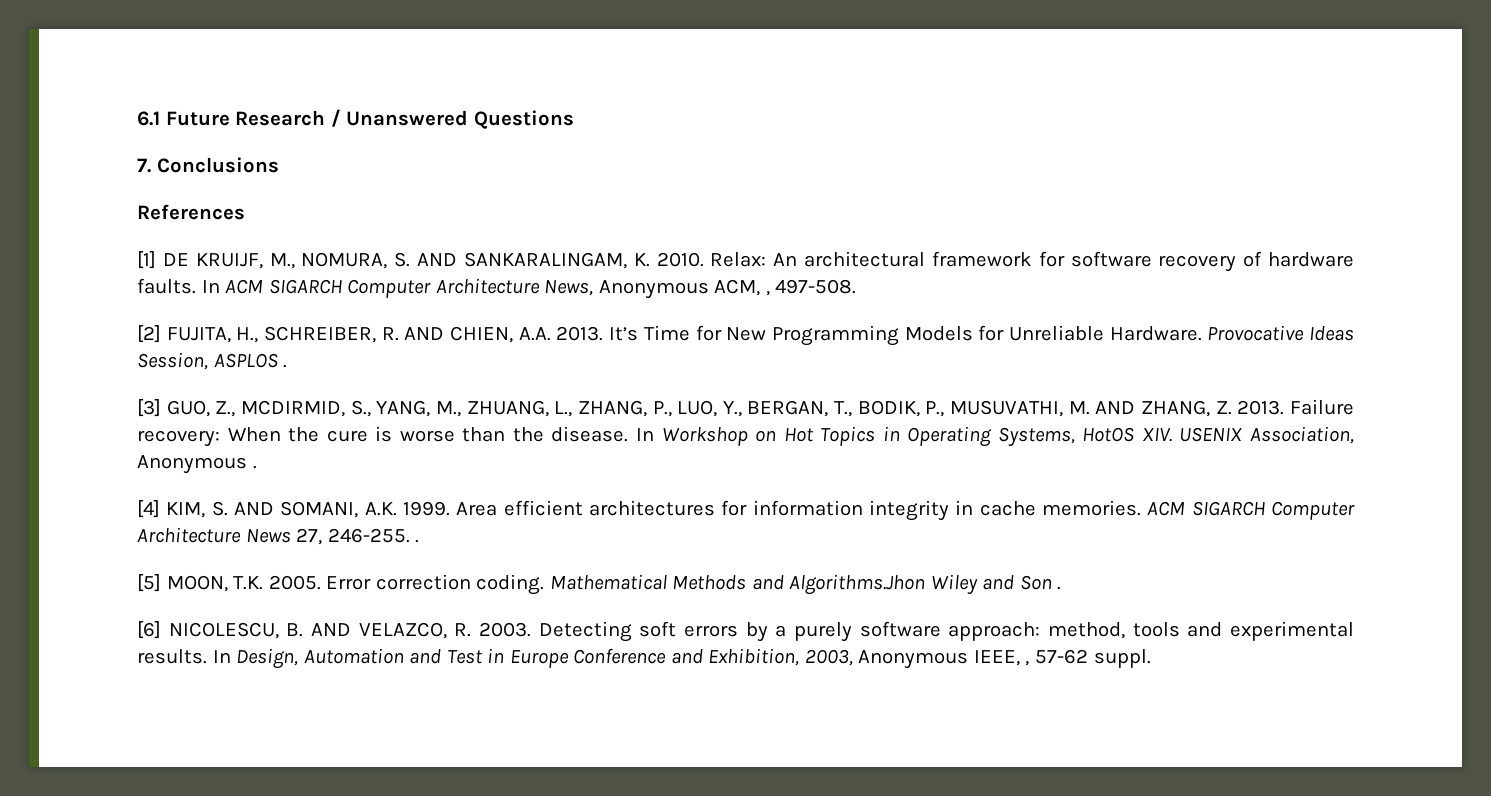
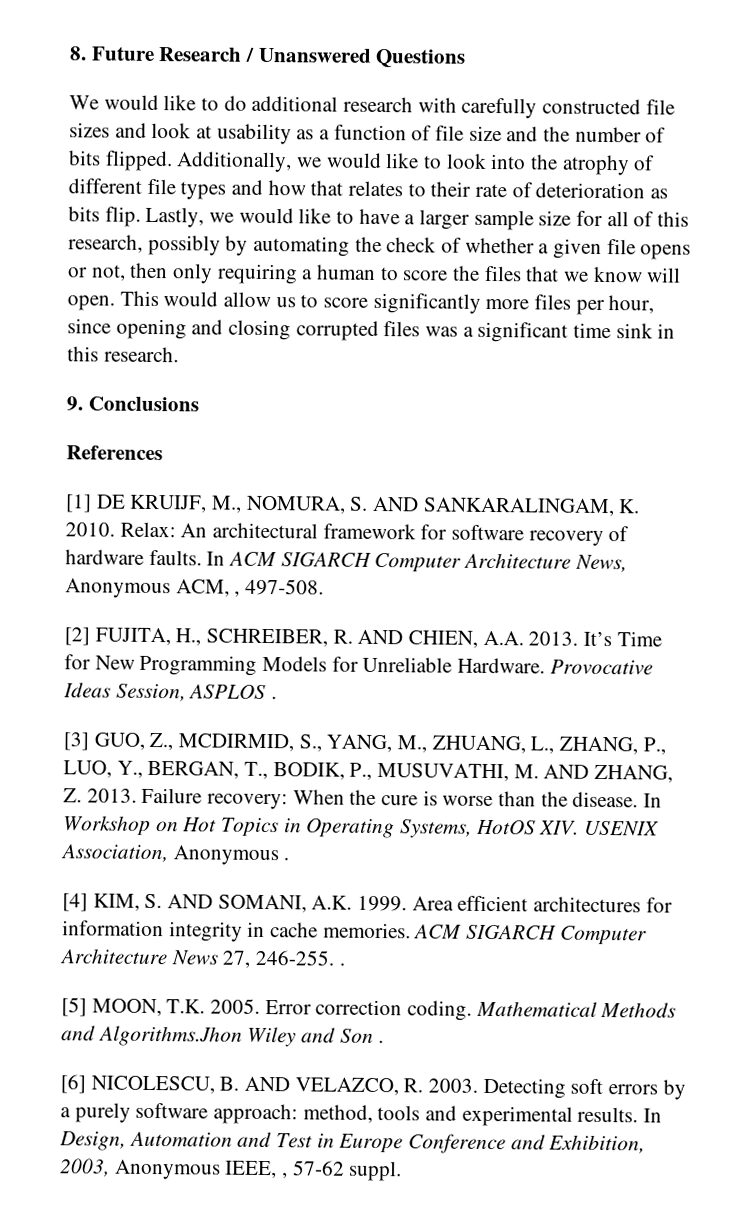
[137,111,160,126] 6.1 -> [69,46,87,61] 8.
[137,158,151,173] 7. -> [69,94,675,119] [69,122,667,145] [69,150,656,176] [68,178,669,200] [68,206,690,231] [68,234,692,260] [68,262,682,285] [67,290,655,316] [67,318,676,343] [67,346,179,363] [66,396,83,411] We would like to do additional research with carefully constructed file sizes and look at usability as a function of file size and the number of bits flipped. Additionally, we would like to look into the atrophy of different file types and how that relates to their rate of deterioration as bits flip. Lastly, we would like to have a larger sample size for all of this research, possibly by automating the check of whether a given file opens or not, then only requiring a human to score the files that we know will open. This would allow us to score significantly more files per hour, since opening and closing corrupted files was a significant time sink in this research. // 9.

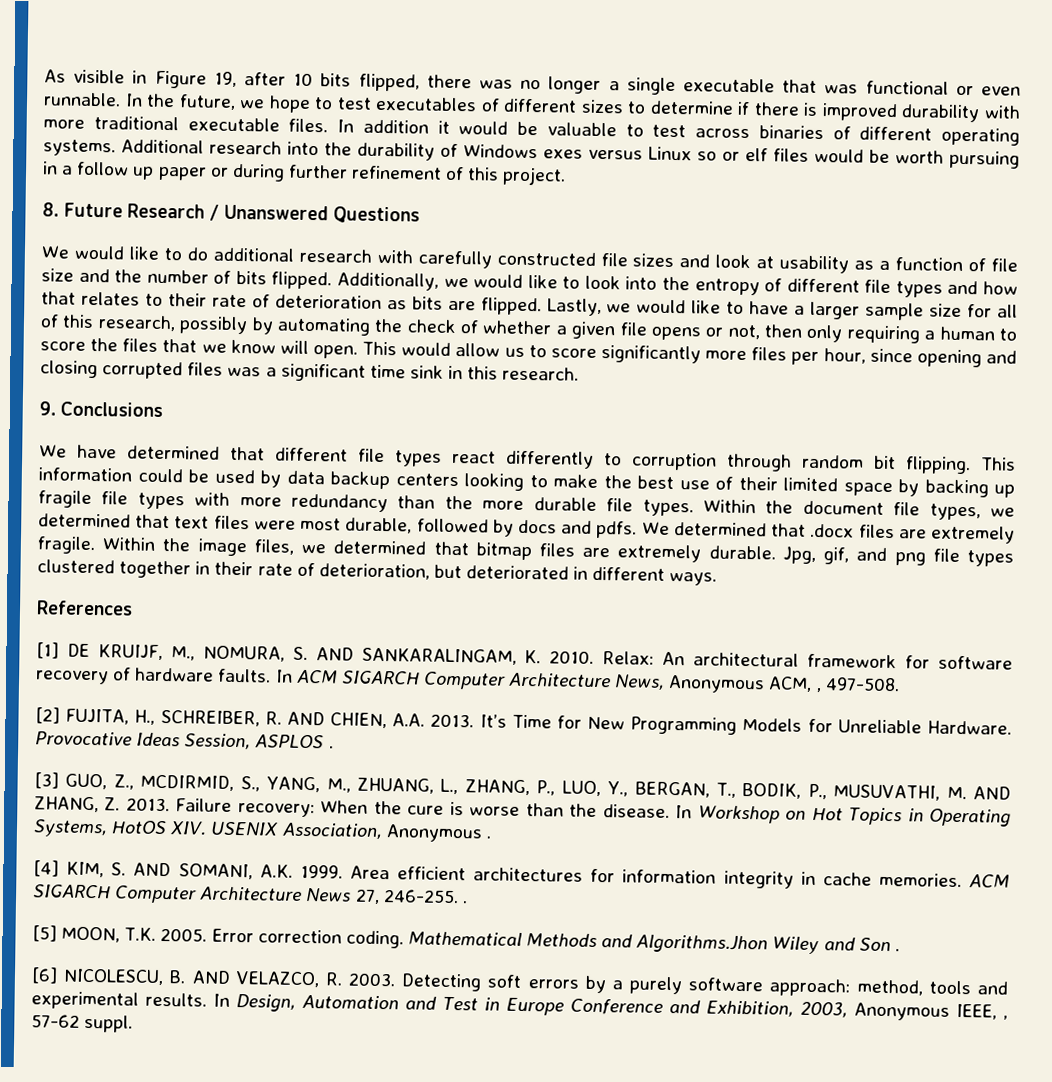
(69, 53) none -> [44,69,1022,96] [43,92,1021,123] [43,116,1020,146] [43,139,1020,169] [43,161,567,186] As visible in Figure 19, after 10 bits flipped, there was no longer a single executable that was functional or even runnable. In the future, we hope to test executables of different sizes to determine if there is improved durability with more traditional executable files. In addition it would be valuable to test across binaries of different operating systems. Additional research into the durability of Windows exes versus Linux so or elf files would be worth pursuing in a follow up paper or during further refinement of this project. //
[561,154,630,176] atrophy -> [694,278,760,296] entropy
[104,206,141,227] flip. -> [447,297,542,316] are flipped.
(199, 404) none -> [39,444,1016,475] [38,467,1015,498] [38,490,1015,521] [38,513,1016,544] [37,536,1014,567] [37,559,718,586] // We have determined that different file types react differently to corruption through random bit flipping. This information could be used by data backup centers looking to make the best use of their limited space by backing up fragile file types with more redundancy than the more durable file types. Within the document file types, we determined that text files were most durable, followed by docs and pdfs. We determined that .docx files are extremely fragile. Within the image files, we determined that bitmap files are extremely durable. Jpg, gif, and png file types clustered together in their rate of deterioration, but deteriorated in different ways.

